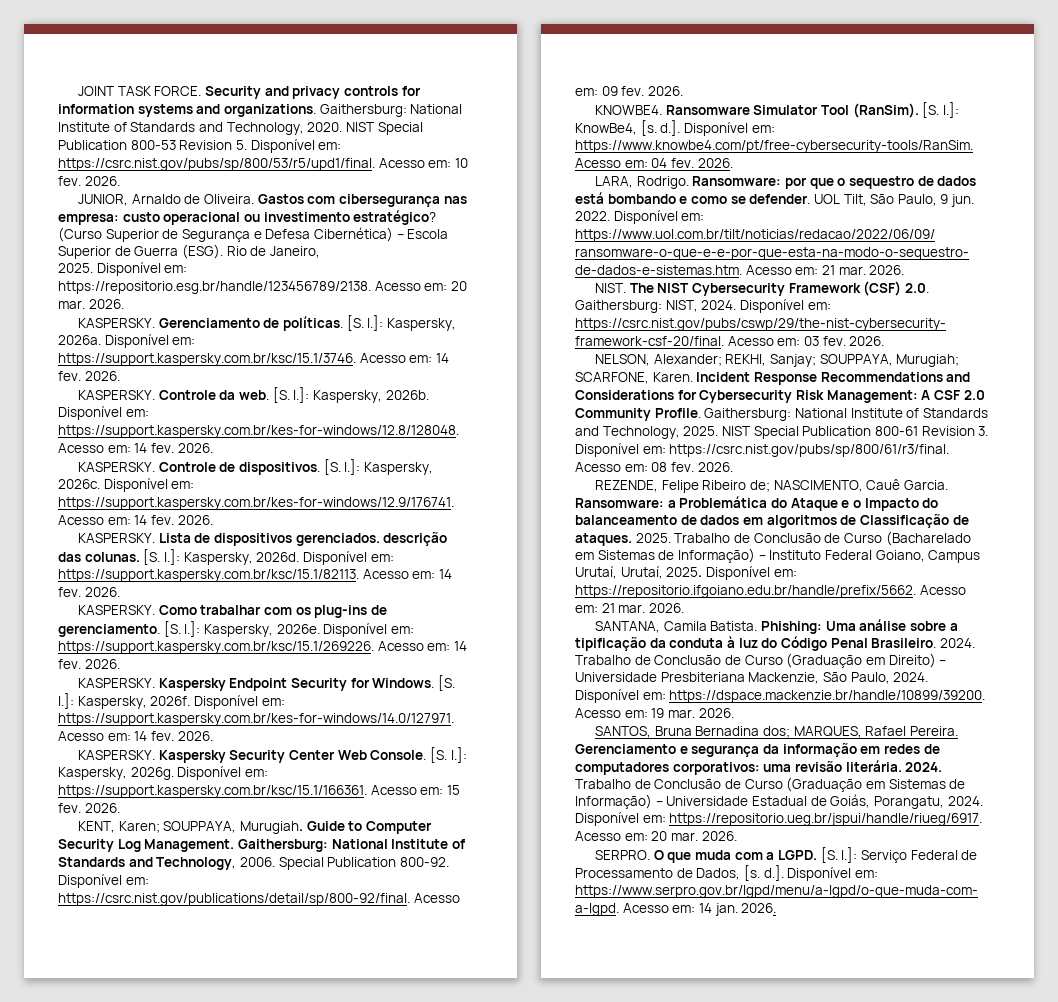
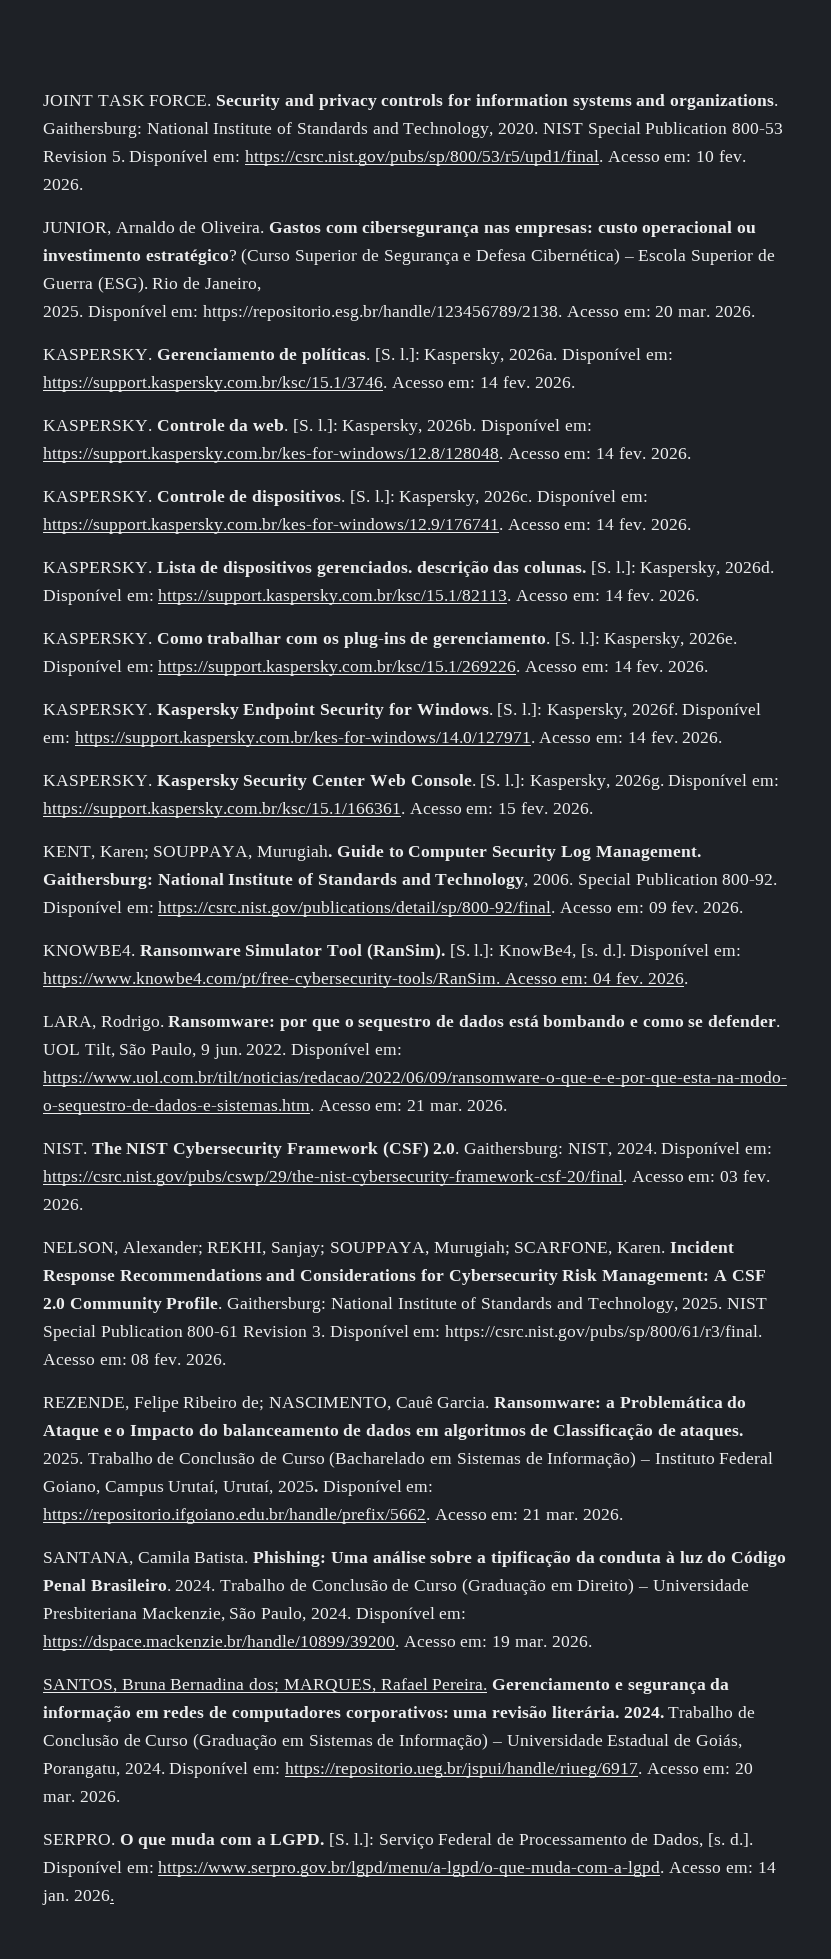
[58,213,119,225] empresa: -> [514,225,593,237] empresas:

